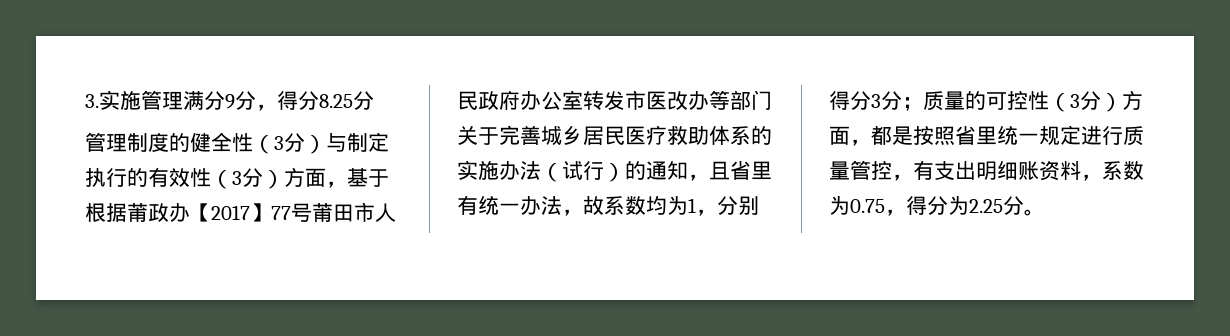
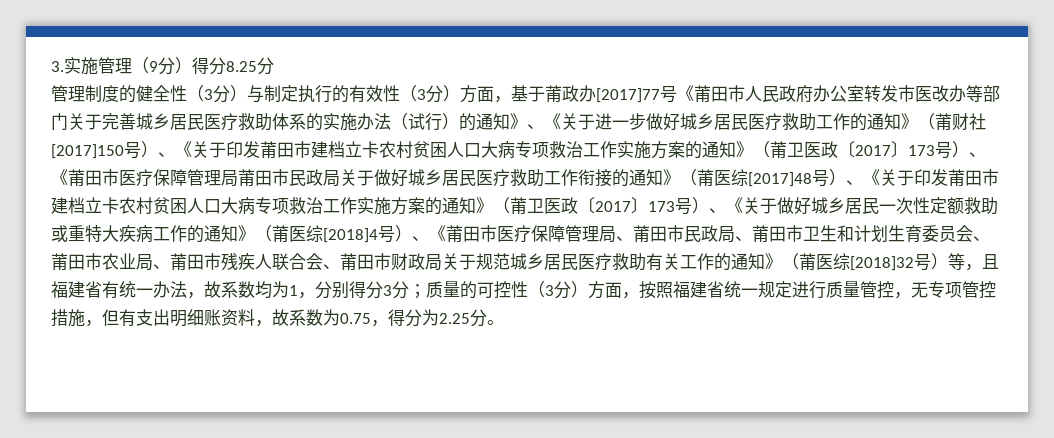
[183,91,277,111] 满分9分， -> [132,57,192,75] （9分）
[85,203,312,222] 根据莆政办【2017】77号 -> [545,85,694,103] 莆政办[2017]77号《
[688,161,772,181] ，且省里 -> [510,113,986,131] [51,141,986,159] [51,169,999,187] [51,197,998,215] [51,225,990,243] [51,253,999,271] [51,281,102,298] 》、《关于进一步做好城乡居民医疗救助工作的通知》（莆财社[2017]150号）、《关于印发莆田市建档立卡农村贫困人口大病专项救治工作实施方案的通知》（莆卫医政〔2017〕173号）、《莆田市医疗保障管理局莆田市民政局关于做好城乡居民医疗救助工作衔接的通知》（莆医综[2017]48号）、《关于印发莆田市建档立卡农村贫困人口大病专项救治工作实施方案的通知》（莆卫医政〔2017〕173号）、《关于做好城乡居民一次性定额救助或重特大疾病工作的通知》（莆医综[2018]4号）、《莆田市医疗保障管理局、莆田市民政局、莆田市卫生和计划生育委员会、莆田市农业局、莆田市残疾人联合会、莆田市财政局关于规范城乡居民医疗救助有关工作的通知》（莆医综[2018]32号）等，且福建省
[871,126,997,145] 都是按照省里 -> [639,281,724,299] 按照福建省
(913, 177) none -> [911,281,996,299] [51,309,119,327] 无专项管控措施，但
(1102, 177) none -> [272,309,289,326] 故

